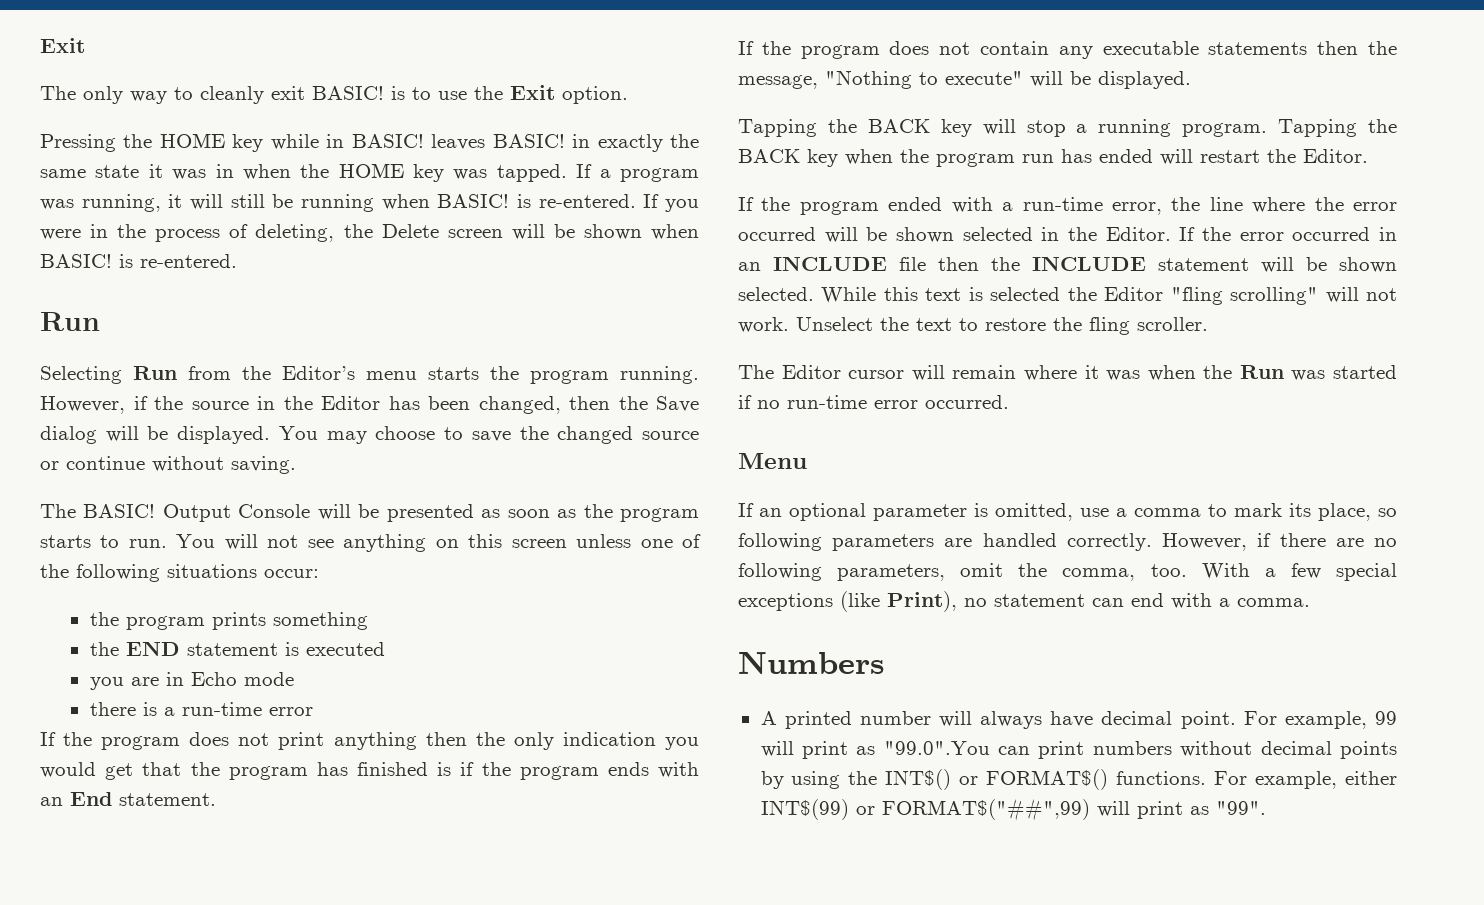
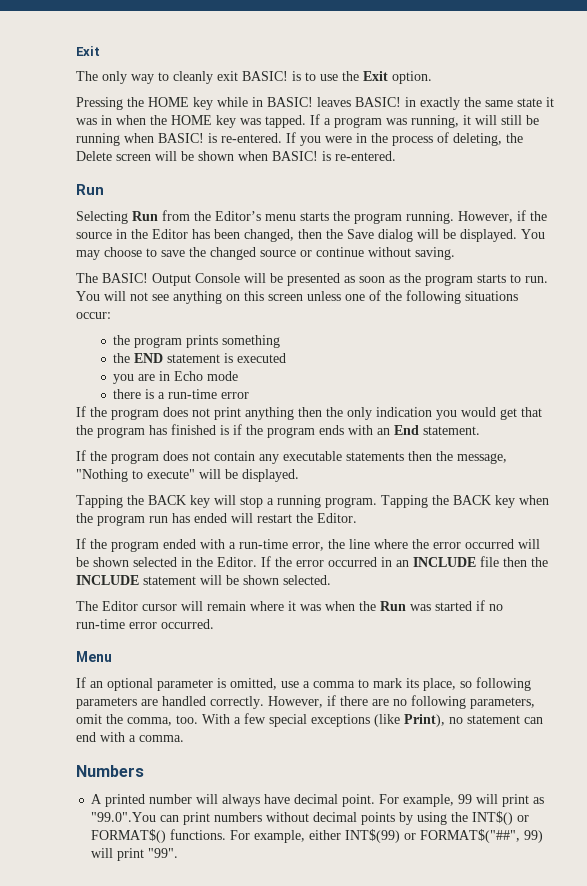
[821,287,1397,305] [738,317,1208,335] While this text is selected the Editor "fling scrolling" will not work. Unselect the text to restore the fling scroller. -> (331, 580) none
[881,798,1209,821] FORMAT$("##",99) will print as -> [420,829,544,843] [91,848,145,861] FORMAT$("##", 99) will print

